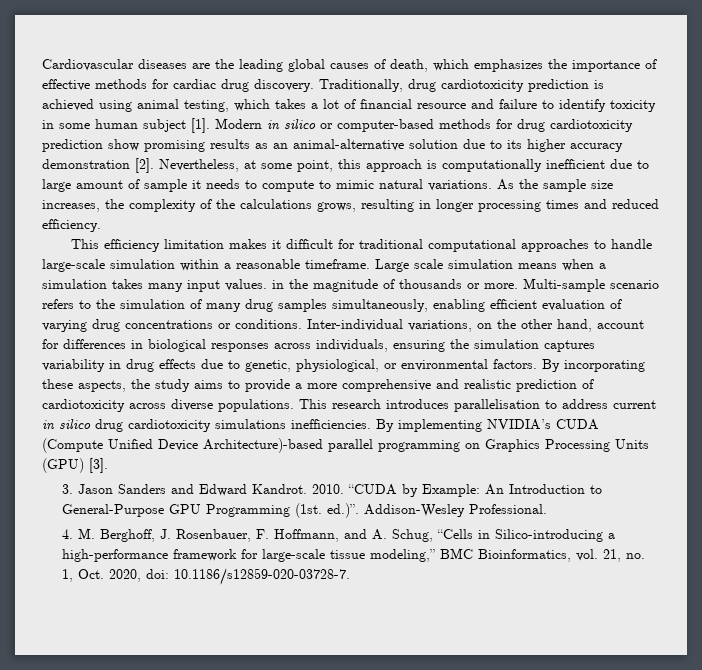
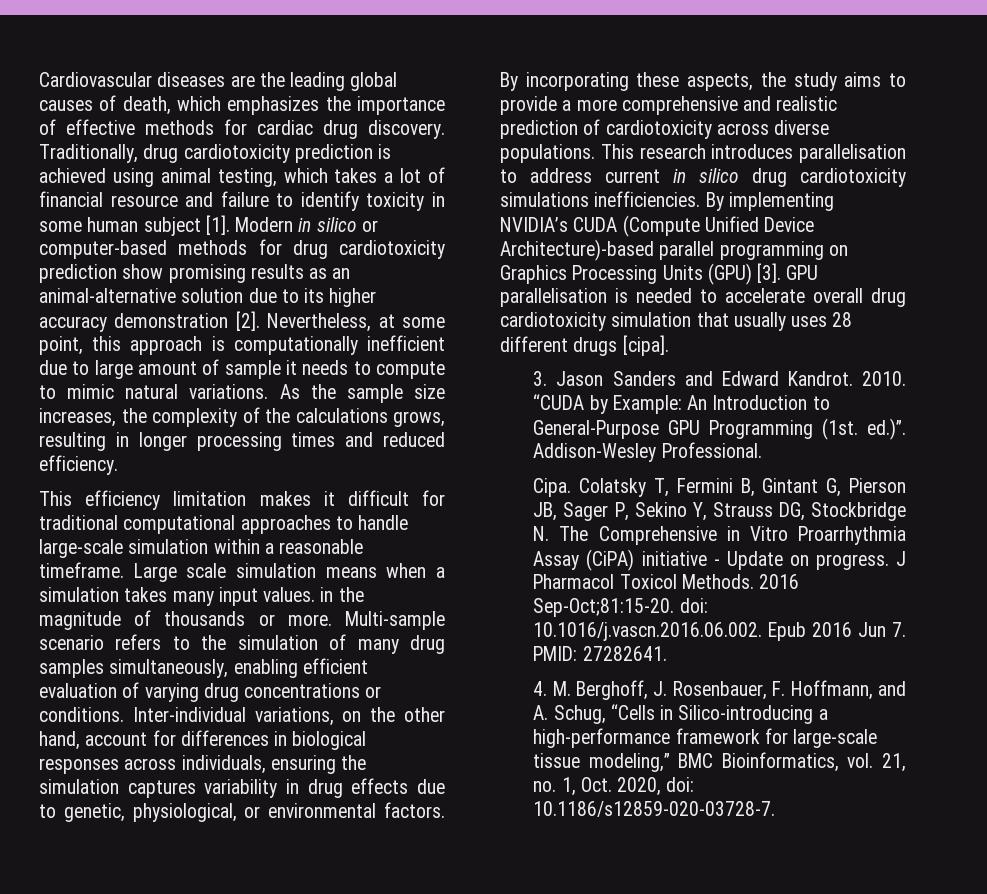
(108, 465) none -> [786,265,819,280] [500,288,906,307] [500,312,853,331] [500,335,669,356] GPU parallelisation is needed to accelerate overall drug cardiotoxicity simulation that usually uses 28 different drugs [cipa].
(547, 509) none -> [533,478,906,497] [533,502,906,521] [533,526,906,545] [533,549,906,571] [533,574,800,589] [533,598,708,617] [533,622,906,641] [533,646,667,661] // Cipa. Colatsky T, Fermini B, Gintant G, Pierson JB, Sager P, Sekino Y, Strauss DG, Stockbridge N. The Comprehensive in Vitro Proarrhythmia Assay (CiPA) initiative - Update on progress. J Pharmacol Toxicol Methods. 2016 Sep-Oct;81:15-20. doi: 10.1016/j.vascn.2016.06.002. Epub 2016 Jun 7. PMID: 27282641.

